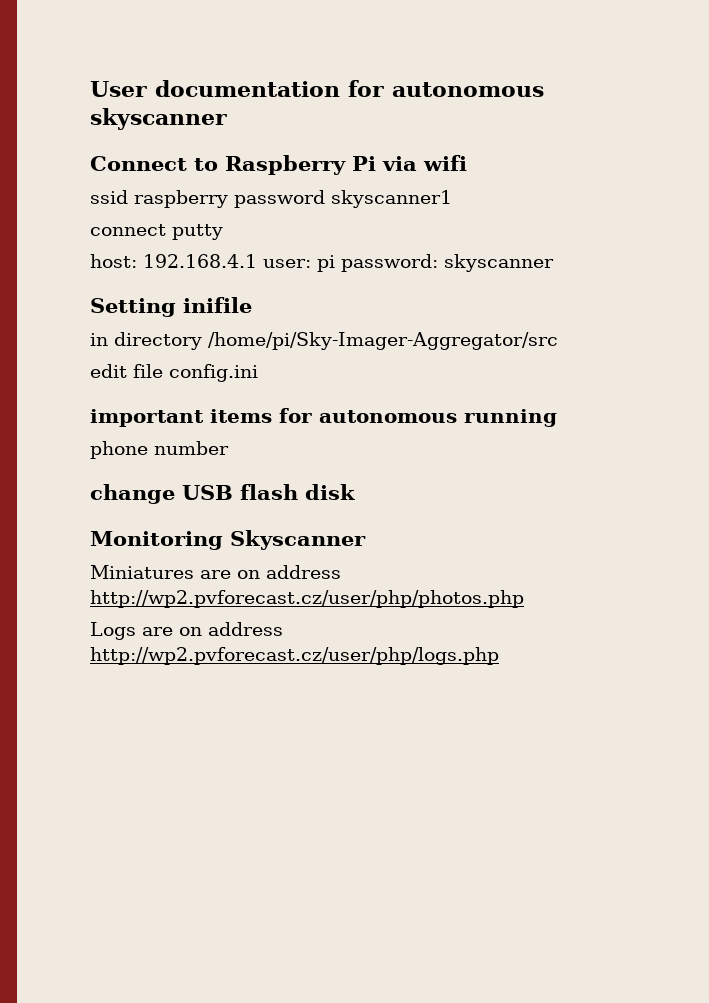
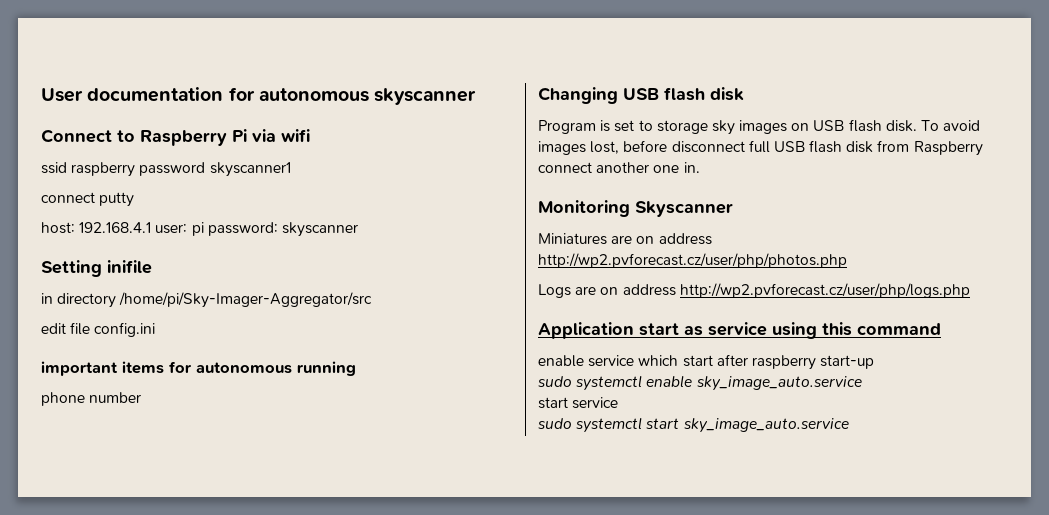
[90,484,355,504] change USB flash disk -> [538,87,744,104] [538,119,981,135] [538,140,983,156] [538,162,700,173] Changing USB flash disk // Program is set to storage sky images on USB flash disk. To avoid images lost, before disconnect full USB flash disk from Raspberry connect another one in.
(499, 656) none -> [538,322,941,339] [538,354,875,370] [538,375,862,391] [538,397,619,409] [538,417,849,433] // Application start as service using this command // enable service which start after raspberry start-up // sudo systemctl enable sky_image_auto.service // start service // sudo systemctl start sky_image_auto.service

